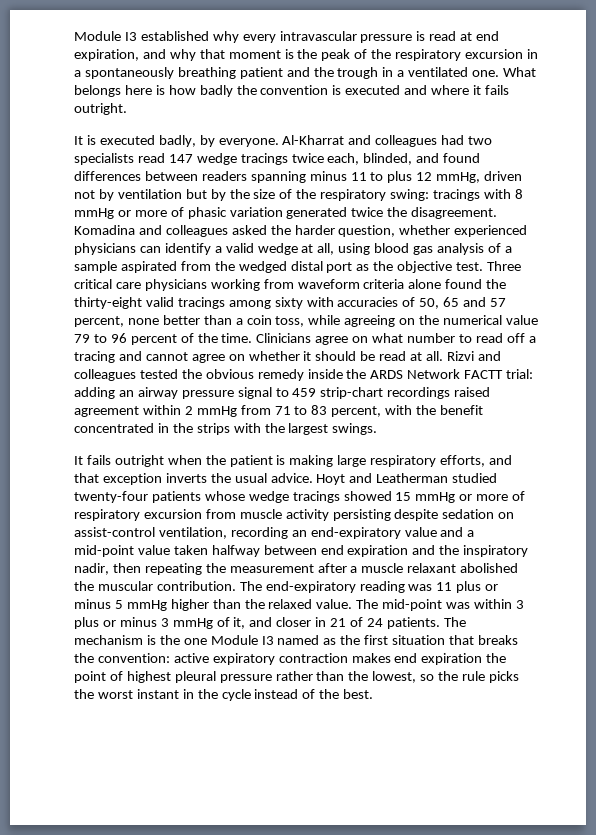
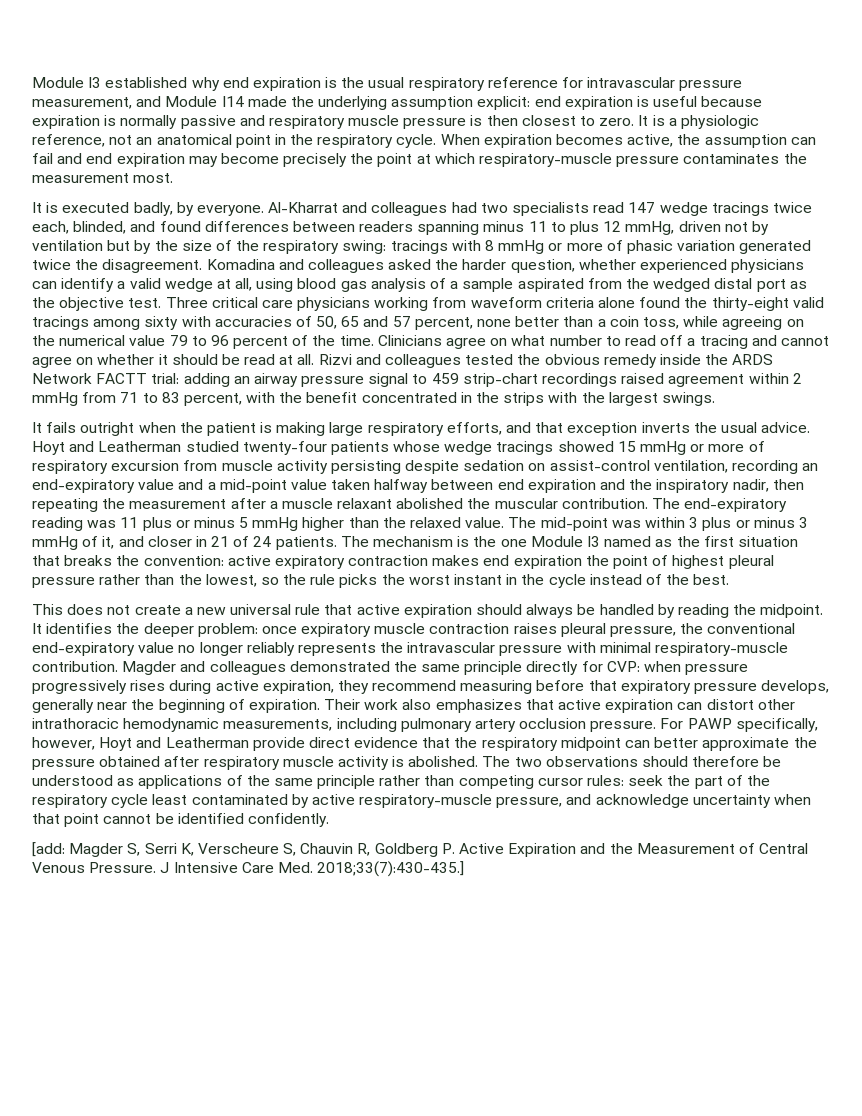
[242,31,500,43] [74,49,538,61] [74,67,537,79] [74,85,509,97] [74,103,127,115] every intravascular pressure is read at end expiration, and why that moment is the peak of the respiratory excursion in a spontaneously breathing patient and the trough in a ventilated one. What belongs here is how badly the convention is executed and where it fails outright. -> [222,77,743,91] [32,96,763,110] [32,115,759,129] [32,134,816,148] [32,153,807,167] [32,173,174,183] end expiration is the usual respiratory reference for intravascular pressure measurement, and Module I14 made the underlying assumption explicit: end expiration is useful because expiration is normally passive and respiratory muscle pressure is then closest to zero. It is a physiologic reference, not an anatomical point in the respiratory cycle. When expiration becomes active, the assumption can fail and end expiration may become precisely the point at which respiratory-muscle pressure contaminates the measurement most.
(374, 694) none -> [32,604,824,618] [32,623,796,637] [32,642,789,656] [32,661,749,675] [32,680,830,694] [32,699,795,713] [32,718,818,732] [32,737,817,751] [32,756,782,770] [32,775,770,789] [32,794,812,808] [32,813,329,827] [32,842,809,857] [32,861,465,877] // This does not create a new universal rule that active expiration should always be handled by reading the midpoint. It identifies the deeper problem: once expiratory muscle contraction raises pleural pressure, the conventional end-expiratory value no longer reliably represents the intravascular pressure with minimal respiratory-muscle contribution. Magder and colleagues demonstrated the same principle directly for CVP: when pressure progressively rises during active expiration, they recommend measuring before that expiratory pressure develops, generally near the beginning of expiration. Their work also emphasizes that active expiration can distort other intrathoracic hemodynamic measurements, including pulmonary artery occlusion pressure. For PAWP specifically, however, Hoyt and Leatherman provide direct evidence that the respiratory midpoint can better approximate the pressure obtained after respiratory muscle activity is abolished. The two observations should therefore be understood as applications of the same principle rather than competing cursor rules: seek the part of the respiratory cycle least contaminated by active respiratory-muscle pressure, and acknowledge uncertainty when that point cannot be identified confidently. // [add: Magder S, Serri K, Verscheure S, Chauvin R, Goldberg P. Active Expiration and the Measurement of Central Venous Pressure. J Intensive Care Med. 2018;33(7):430-435.]

